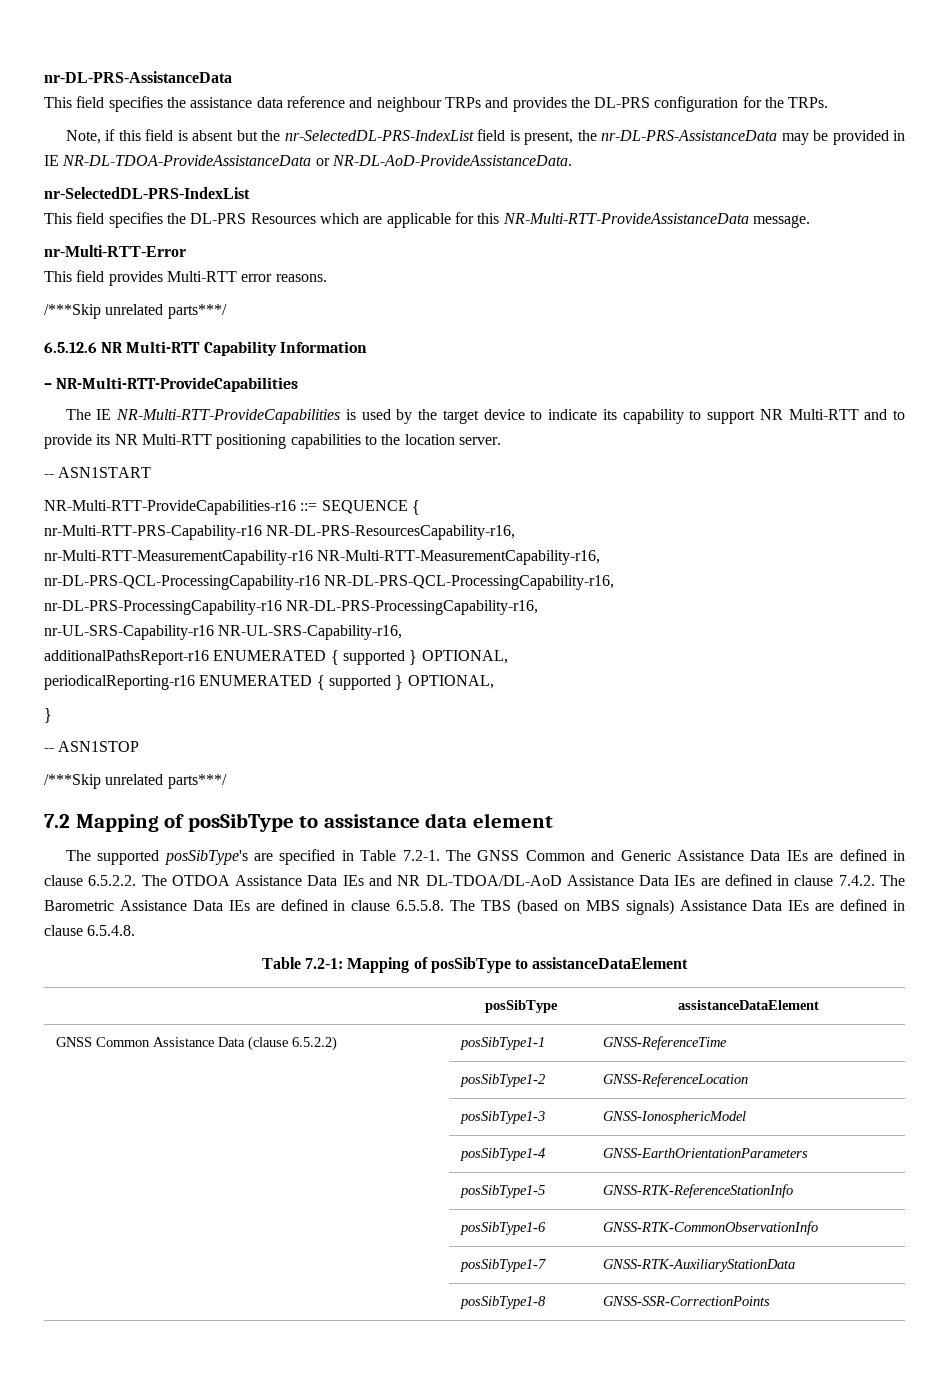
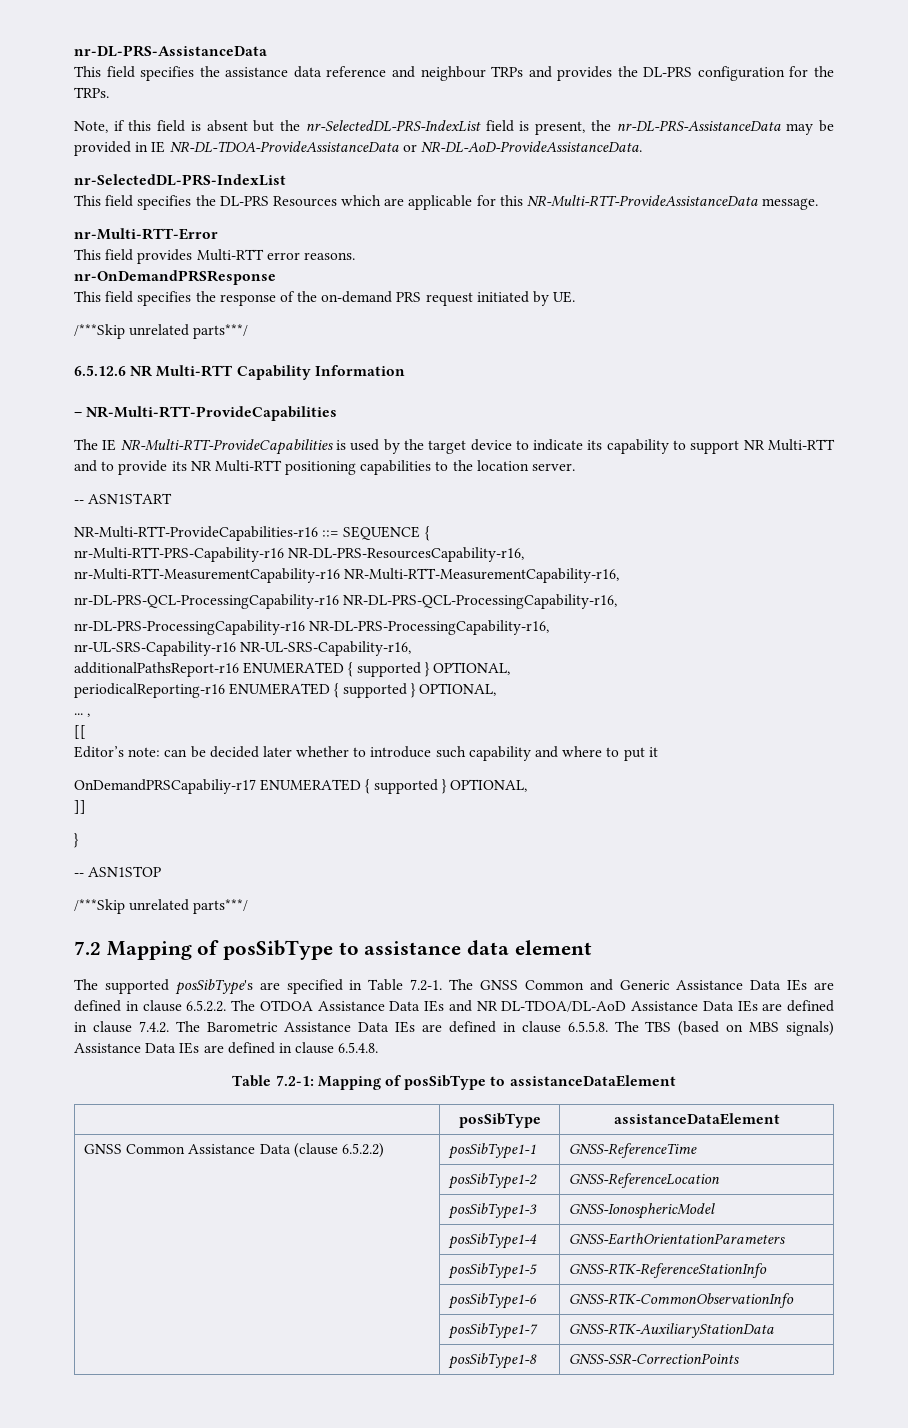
(327, 278) none -> [74,270,276,285] [74,291,576,306] // nr-OnDemandPRSResponse // This field specifies the response of the on-demand PRS request initiated by UE.
(494, 682) none -> [74,713,91,717] [74,725,86,739] [74,746,658,761] [74,779,527,794] [74,800,86,814] // ... , // [[ // Editor’s note: can be decided later whether to introduce such capability and where to put it // OnDemandPRSCapabiliy-r17 ENUMERATED { supported } OPTIONAL, // ]]

